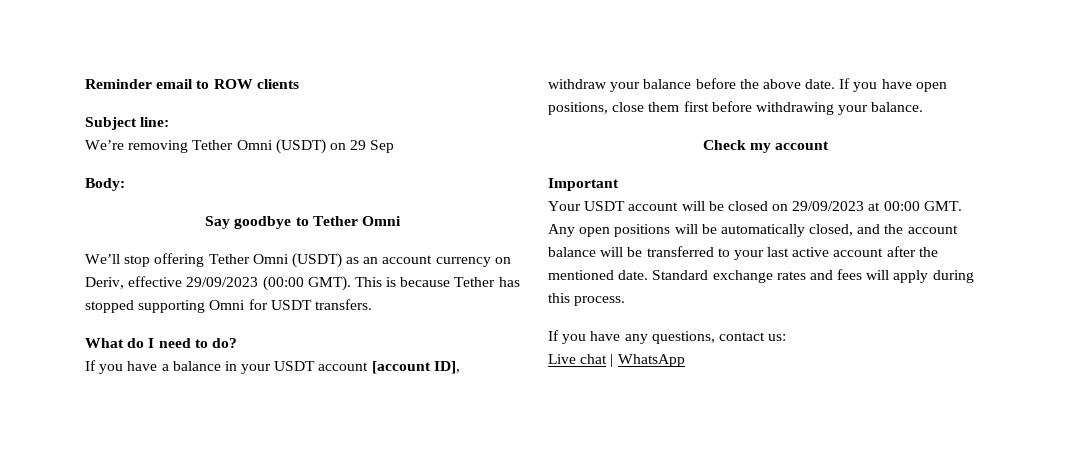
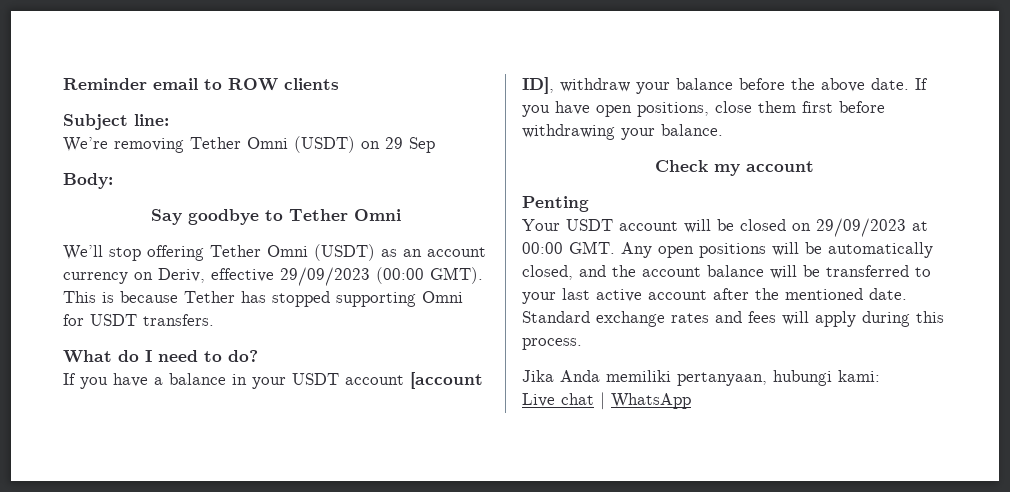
[548,178,619,191] Important -> [522,196,589,212] Penting
[548,330,787,344] If you have any questions, contact us: -> [522,370,880,386] Jika Anda memiliki pertanyaan, hubungi kami:

